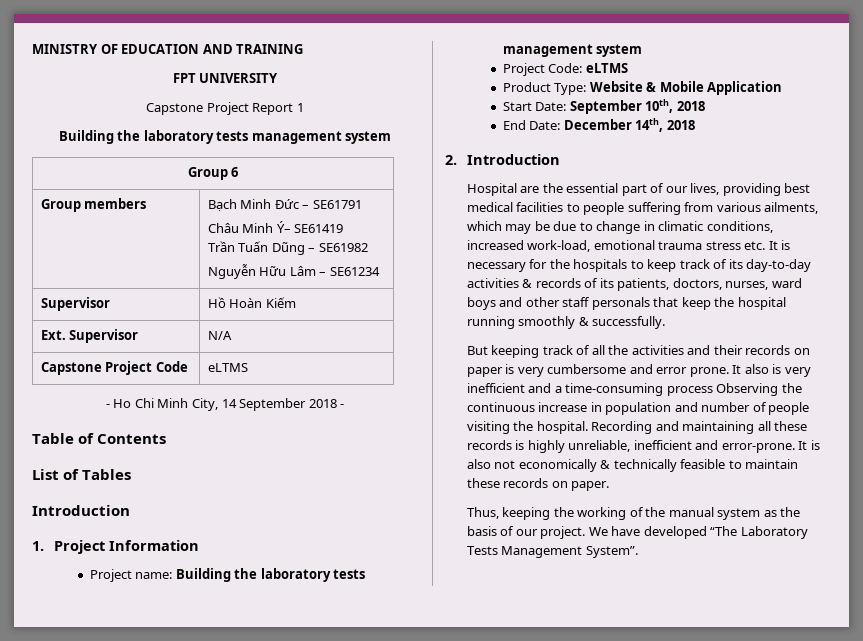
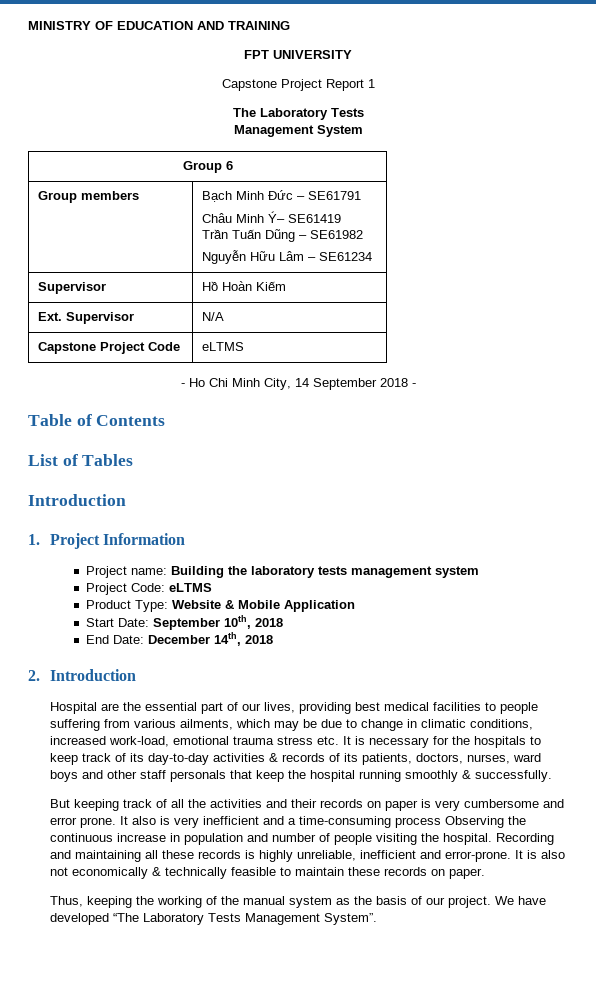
[58,130,392,144] Building the laboratory tests management system -> [232,108,364,120] [233,125,363,137] The Laboratory Tests // Management System

